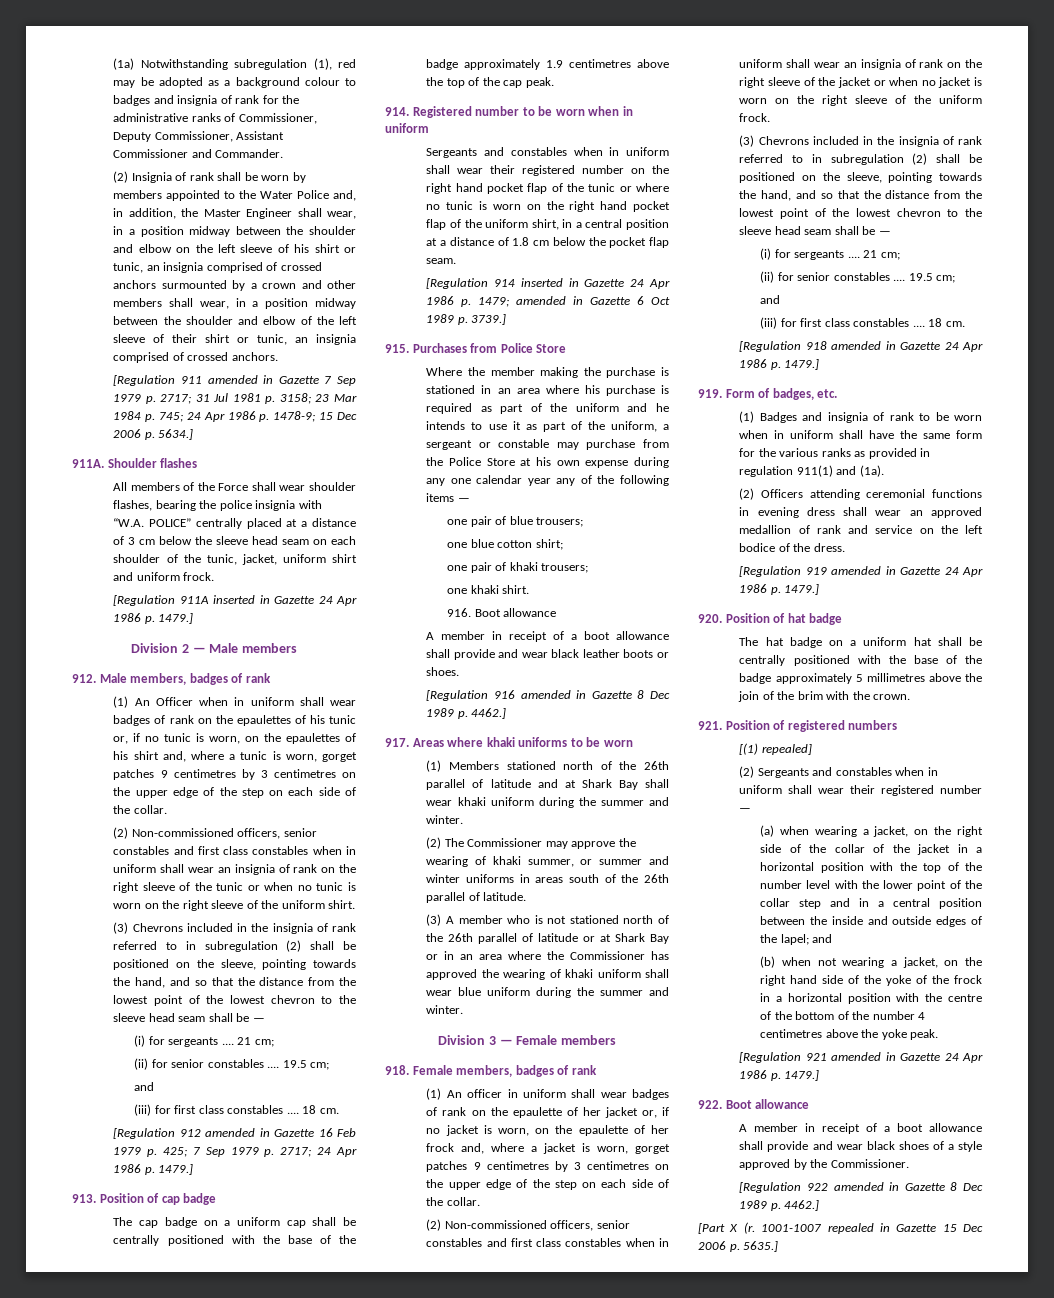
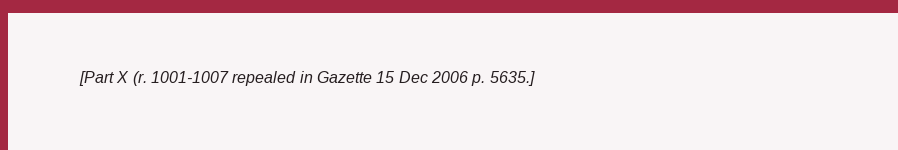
[113,58,356,70] [113,77,356,88] [113,95,300,106] [113,113,317,124] [113,131,285,142] [113,149,284,158] [113,171,306,183] [113,190,356,201] [113,208,356,219] [113,226,356,237] [113,244,356,253] [113,262,322,273] [113,280,356,291] [113,298,357,309] [113,316,357,325] [113,334,356,345] [113,352,278,363] [113,375,356,386] [113,393,357,404] [113,411,358,422] [113,429,194,440] [72,458,198,468] [113,482,357,491] [113,500,322,511] [113,518,357,529] [113,536,357,545] [113,554,357,565] [113,572,215,581] [113,595,357,606] [113,613,194,624] [130,643,298,653] [72,673,271,685] [113,696,356,708] [113,715,356,726] [113,733,356,744] [113,751,358,762] [113,769,356,780] [113,787,356,798] [113,805,167,814] [113,827,317,839] [113,846,356,855] [113,864,356,875] [113,882,356,893] [113,900,356,911] [113,922,356,934] [113,940,356,952] [113,959,356,970] [113,977,356,988] [113,995,356,1006] [113,1013,265,1022] [134,1035,274,1047] [134,1058,330,1070] [134,1082,155,1091] [134,1104,339,1116] [113,1128,356,1139] [113,1147,358,1157] [113,1164,194,1175] [72,1193,217,1205] [113,1217,356,1228] [113,1235,356,1246] [426,59,669,70] [426,77,554,88] [385,106,633,118] [385,123,429,133] [426,147,669,158] [426,165,669,176] [426,183,669,194] [426,201,670,212] [426,219,670,230] [426,237,669,248] [426,258,457,264] [426,278,670,289] [426,296,670,307] [426,314,507,325] [385,343,567,353] [426,367,669,378] [426,385,669,396] [426,403,669,414] [426,421,670,432] [426,439,669,450] [426,457,669,468] [426,475,669,486] [426,493,470,502] [447,516,584,527] [447,539,563,550] [447,562,589,573] [447,585,530,594] [447,608,557,617] [426,631,669,642] [426,649,669,660] [426,667,460,676] [426,690,670,701] [426,708,507,719] [385,737,633,747] [426,760,669,772] [426,779,669,790] [426,797,669,808] [426,815,464,824] [426,837,636,849] [426,856,669,867] [426,874,669,883] [426,892,527,903] [426,914,669,926] [426,933,669,944] [426,951,669,960] [426,969,669,980] [426,987,669,998] [426,1005,464,1014] [437,1035,617,1045] [385,1065,597,1077] [426,1088,669,1100] [426,1107,669,1118] [426,1125,669,1136] [426,1143,670,1154] [426,1161,669,1172] [426,1179,669,1190] [426,1197,480,1206] [426,1219,630,1231] [426,1238,669,1247] [739,59,982,70] [739,77,982,88] [739,95,982,106] [739,113,771,122] [739,135,982,147] [739,153,982,165] [739,172,982,183] [739,190,982,201] [739,208,982,219] [739,226,891,235] [760,248,900,260] [760,271,956,283] [760,295,781,304] [760,317,965,329] [739,341,983,352] [739,359,820,370] [698,388,838,400] [739,411,982,423] [739,430,982,439] [739,448,931,459] [739,465,884,477] [739,488,982,500] [739,507,982,518] [739,525,983,534] [739,543,845,552] [739,566,983,577] [739,584,820,595] [698,613,843,625] [739,637,982,648] [739,655,982,666] [739,673,982,684] [738,691,911,702] [698,720,898,732] [739,743,812,755] [739,766,938,778] [739,785,982,796] [739,808,752,812] [760,825,983,837] [760,844,982,855] [760,862,982,873] [760,880,982,891] [760,898,982,909] [760,916,982,927] [760,934,833,945] [760,956,982,968] [760,975,982,986] [760,993,982,1004] [760,1011,926,1020] [760,1029,939,1040] [739,1052,983,1063] [739,1070,820,1081] [698,1099,810,1109] [739,1123,982,1134] [739,1141,982,1152] [739,1159,909,1170] [739,1182,983,1193] [739,1200,820,1211] (1a) Notwithstanding subregulation (1), red may be adopted as a background colour to badges and insignia of rank for the administrative ranks of Commissioner, Deputy Commissioner, Assistant Commissioner and Commander. // (2) Insignia of rank shall be worn by members appointed to the Water Police and, in addition, the Master Engineer shall wear, in a position midway between the shoulder and elbow on the left sleeve of his shirt or tunic, an insignia comprised of crossed anchors surmounted by a crown and other members shall wear, in a position midway between the shoulder and elbow of the left sleeve of their shirt or tunic, an insignia comprised of crossed anchors. // [Regulation 911 amended in Gazette 7 Sep 1979 p. 2717; 31 Jul 1981 p. 3158; 23 Mar 1984 p. 745; 24 Apr 1986 p. 1478-9; 15 Dec 2006 p. 5634.] // 911A. Shoulder flashes // All members of the Force shall wear shoulder flashes, bearing the police insignia with “W.A. POLICE” centrally placed at a distance of 3 cm below the sleeve head seam on each shoulder of the tunic, jacket, uniform shirt and uniform frock. // [Regulation 911A inserted in Gazette 24 Apr 1986 p. 1479.] // Division 2 — Male members // 912. Male members, badges of rank // (1) An Officer when in uniform shall wear badges of rank on the epaulettes of his tunic or, if no tunic is worn, on the epaulettes of his shirt and, where a tunic is worn, gorget patches 9 centimetres by 3 centimetres on the upper edge of the step on each side of the collar. // (2) Non-commissioned officers, senior constables and first class constables when in uniform shall wear an insignia of rank on the right sleeve of the tunic or when no tunic is worn on the right sleeve of the uniform shirt. // (3) Chevrons included in the insignia of rank referred to in subregulation (2) shall be positioned on the sleeve, pointing towards the hand, and so that the distance from the lowest point of the lowest chevron to the sleeve head seam shall be — // (i) for sergeants .... 21 cm; // (ii) for senior constables .... 19.5 cm; // and // (iii) for first class constables .... 18 cm. // [Regulation 912 amended in Gazette 16 Feb 1979 p. 425; 7 Sep 1979 p. 2717; 24 Apr 1986 p. 1479.] // 913. Position of cap badge // The cap badge on a uniform cap shall be centrally positioned with the base of the badge approximately 1.9 centimetres above the top of the cap peak. // 914. Registered number to be worn when in uniform // Sergeants and constables when in uniform shall wear their registered number on the right hand pocket flap of the tunic or where no tunic is worn on the right hand pocket flap of the uniform shirt, in a central position at a distance of 1.8 cm below the pocket flap seam. // [Regulation 914 inserted in Gazette 24 Apr 1986 p. 1479; amended in Gazette 6 Oct 1989 p. 3739.] // 915. Purchases from Police Store // Where the member making the purchase is stationed in an area where his purchase is required as part of the uniform and he intends to use it as part of the uniform, a sergeant or constable may purchase from the Police Store at his own expense during any one calendar year any of the following items — // one pair of blue trousers; // one blue cotton shirt; // one pair of khaki trousers; // one khaki shirt. // 916. Boot allowance // A member in receipt of a boot allowance shall provide and wear black leather boots or shoes. // [Regulation 916 amended in Gazette 8 Dec 1989 p. 4462.] // 917. Areas where khaki uniforms to be worn // (1) Members stationed north of the 26th parallel of latitude and at Shark Bay shall wear khaki uniform during the summer and winter. // (2) The Commissioner may approve the wearing of khaki summer, or summer and winter uniforms in areas south of the 26th parallel of latitude. // (3) A member who is not stationed north of the 26th parallel of latitude or at Shark Bay or in an area where the Commissioner has approved the wearing of khaki uniform shall wear blue uniform during the summer and winter. // Division 3 — Female members // 918. Female members, badges of rank // (1) An officer in uniform shall wear badges of rank on the epaulette of her jacket or, if no jacket is worn, on the epaulette of her frock and, where a jacket is worn, gorget patches 9 centimetres by 3 centimetres on the upper edge of the step on each side of the collar. // (2) Non-commissioned officers, senior constables and first class constables when in uniform shall wear an insignia of rank on the right sleeve of the jacket or when no jacket is worn on the right sleeve of the uniform frock. // (3) Chevrons included in the insignia of rank referred to in subregulation (2) shall be positioned on the sleeve, pointing towards the hand, and so that the distance from the lowest point of the lowest chevron to the sleeve head seam shall be — // (i) for sergeants .... 21 cm; // (ii) for senior constables .... 19.5 cm; // and // (iii) for first class constables .... 18 cm. // [Regulation 918 amended in Gazette 24 Apr 1986 p. 1479.] // 919. Form of badges, etc. // (1) Badges and insignia of rank to be worn when in uniform shall have the same form for the various ranks as provided in regulation 911(1) and (1a). // (2) Officers attending ceremonial functions in evening dress shall wear an approved medallion of rank and service on the left bodice of the dress. // [Regulation 919 amended in Gazette 24 Apr 1986 p. 1479.] // 920. Position of hat badge // The hat badge on a uniform hat shall be centrally positioned with the base of the badge approximately 5 millimetres above the join of the brim with the crown. // 921. Position of registered numbers // [(1) repealed] // (2) Sergeants and constables when in uniform shall wear their registered number — // (a) when wearing a jacket, on the right side of the collar of the jacket in a horizontal position with the top of the number level with the lower point of the collar step and in a central position between the inside and outside edges of the lapel; and // (b) when not wearing a jacket, on the right hand side of the yoke of the frock in a horizontal position with the centre of the bottom of the number 4 centimetres above the yoke peak. // [Regulation 921 amended in Gazette 24 Apr 1986 p. 1479.] // 922. Boot allowance // A member in receipt of a boot allowance shall provide and wear black shoes of a style approved by the Commissioner. // [Regulation 922 amended in Gazette 8 Dec 1989 p. 4462.] // -> (79, 78) none

